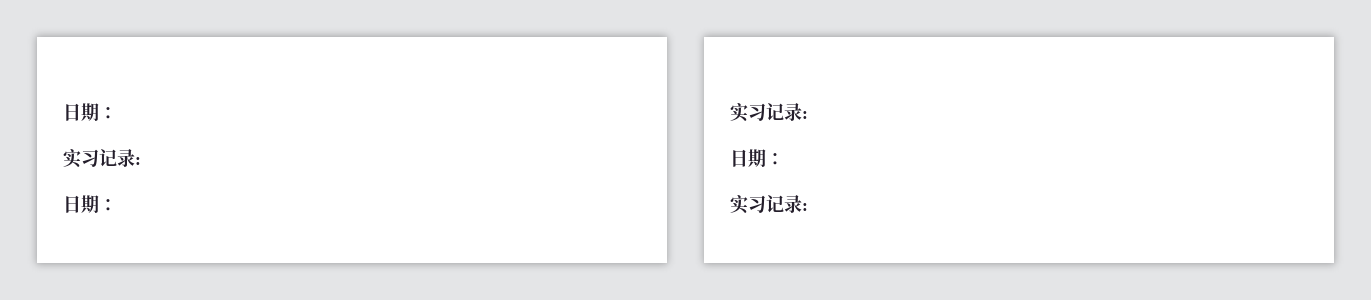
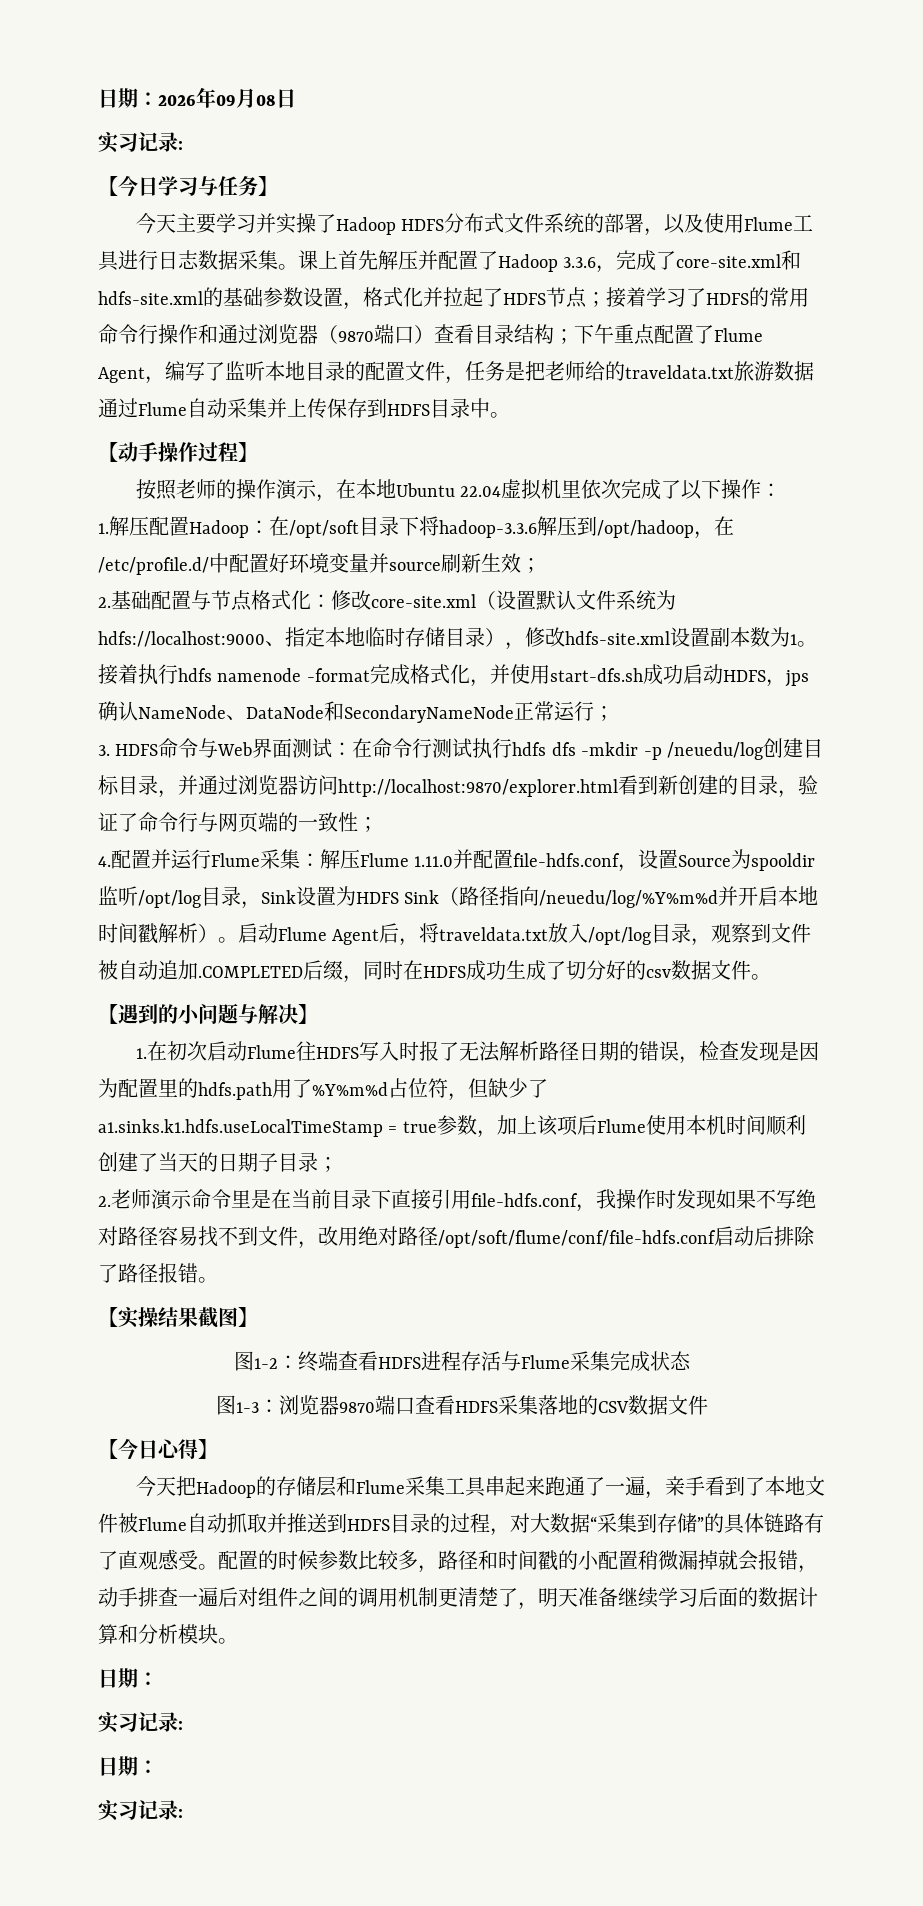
[63,103,117,121] [63,149,141,168] 日期： // 实习记录: -> [98,87,296,108] [98,132,183,153] [98,175,278,197] [135,213,813,236] [98,250,802,273] [98,287,809,310] [98,324,763,345] [98,361,814,384] [98,398,510,418] [98,442,258,462] [135,479,781,502] [98,516,734,539] [98,553,541,575] [98,590,676,611] [98,627,817,650] [98,664,809,687] [98,701,614,723] [98,738,823,760] [98,775,818,798] [98,812,378,832] [98,849,816,872] [98,886,819,909] [98,923,812,946] [98,960,771,983] [98,1003,318,1024] [135,1041,819,1064] [98,1078,548,1101] [98,1115,806,1138] [98,1152,338,1172] [98,1189,816,1212] [98,1226,815,1249] [98,1263,218,1283] [98,1307,258,1328] [233,1351,691,1372] [215,1395,708,1415] [98,1438,218,1460] [135,1476,825,1499] [98,1513,824,1536] [98,1549,818,1573] [98,1587,818,1610] [98,1624,238,1644] 日期：2026年09月08日 // 实习记录: // 【今日学习与任务】 // 今天主要学习并实操了Hadoop HDFS分布式文件系统的部署，以及使用Flume工具进行日志数据采集。课上首先解压并配置了Hadoop 3.3.6，完成了core-site.xml和hdfs-site.xml的基础参数设置，格式化并拉起了HDFS节点；接着学习了HDFS的常用命令行操作和通过浏览器（9870端口）查看目录结构；下午重点配置了Flume Agent，编写了监听本地目录的配置文件，任务是把老师给的traveldata.txt旅游数据通过Flume自动采集并上传保存到HDFS目录中。 // 【动手操作过程】 // 按照老师的操作演示，在本地Ubuntu 22.04虚拟机里依次完成了以下操作： // 1.解压配置Hadoop：在/opt/soft目录下将hadoop-3.3.6解压到/opt/hadoop，在/etc/profile.d/中配置好环境变量并source刷新生效； // 2.基础配置与节点格式化：修改core-site.xml（设置默认文件系统为hdfs://localhost:9000、指定本地临时存储目录），修改hdfs-site.xml设置副本数为1。接着执行hdfs namenode -format完成格式化，并使用start-dfs.sh成功启动HDFS，jps确认NameNode、DataNode和SecondaryNameNode正常运行； // 3. HDFS命令与Web界面测试：在命令行测试执行hdfs dfs -mkdir -p /neuedu/log创建目标目录，并通过浏览器访问http://localhost:9870/explorer.html看到新创建的目录，验证了命令行与网页端的一致性； // 4.配置并运行Flume采集：解压Flume 1.11.0并配置file-hdfs.conf，设置Source为spooldir监听/opt/log目录，Sink设置为HDFS Sink（路径指向/neuedu/log/%Y%m%d并开启本地时间戳解析）。启动Flume Agent后，将traveldata.txt放入/opt/log目录，观察到文件被自动追加.COMPLETED后缀，同时在HDFS成功生成了切分好的csv数据文件。 // 【遇到的小问题与解决】 // 1.在初次启动Flume往HDFS写入时报了无法解析路径日期的错误，检查发现是因为配置里的hdfs.path用了%Y%m%d占位符，但缺少了a1.sinks.k1.hdfs.useLocalTimeStamp = true参数，加上该项后Flume使用本机时间顺利创建了当天的日期子目录； // 2.老师演示命令里是在当前目录下直接引用file-hdfs.conf，我操作时发现如果不写绝对路径容易找不到文件，改用绝对路径/opt/soft/flume/conf/file-hdfs.conf启动后排除了路径报错。 // 【实操结果截图】 // 图1-2：终端查看HDFS进程存活与Flume采集完成状态 // 图1-3：浏览器9870端口查看HDFS采集落地的CSV数据文件 // 【今日心得】 // 今天把Hadoop的存储层和Flume采集工具串起来跑通了一遍，亲手看到了本地文件被Flume自动抓取并推送到HDFS目录的过程，对大数据“采集到存储”的具体链路有了直观感受。配置的时候参数比较多，路径和时间戳的小配置稍微漏掉就会报错，动手排查一遍后对组件之间的调用机制更清楚了，明天准备继续学习后面的数据计算和分析模块。

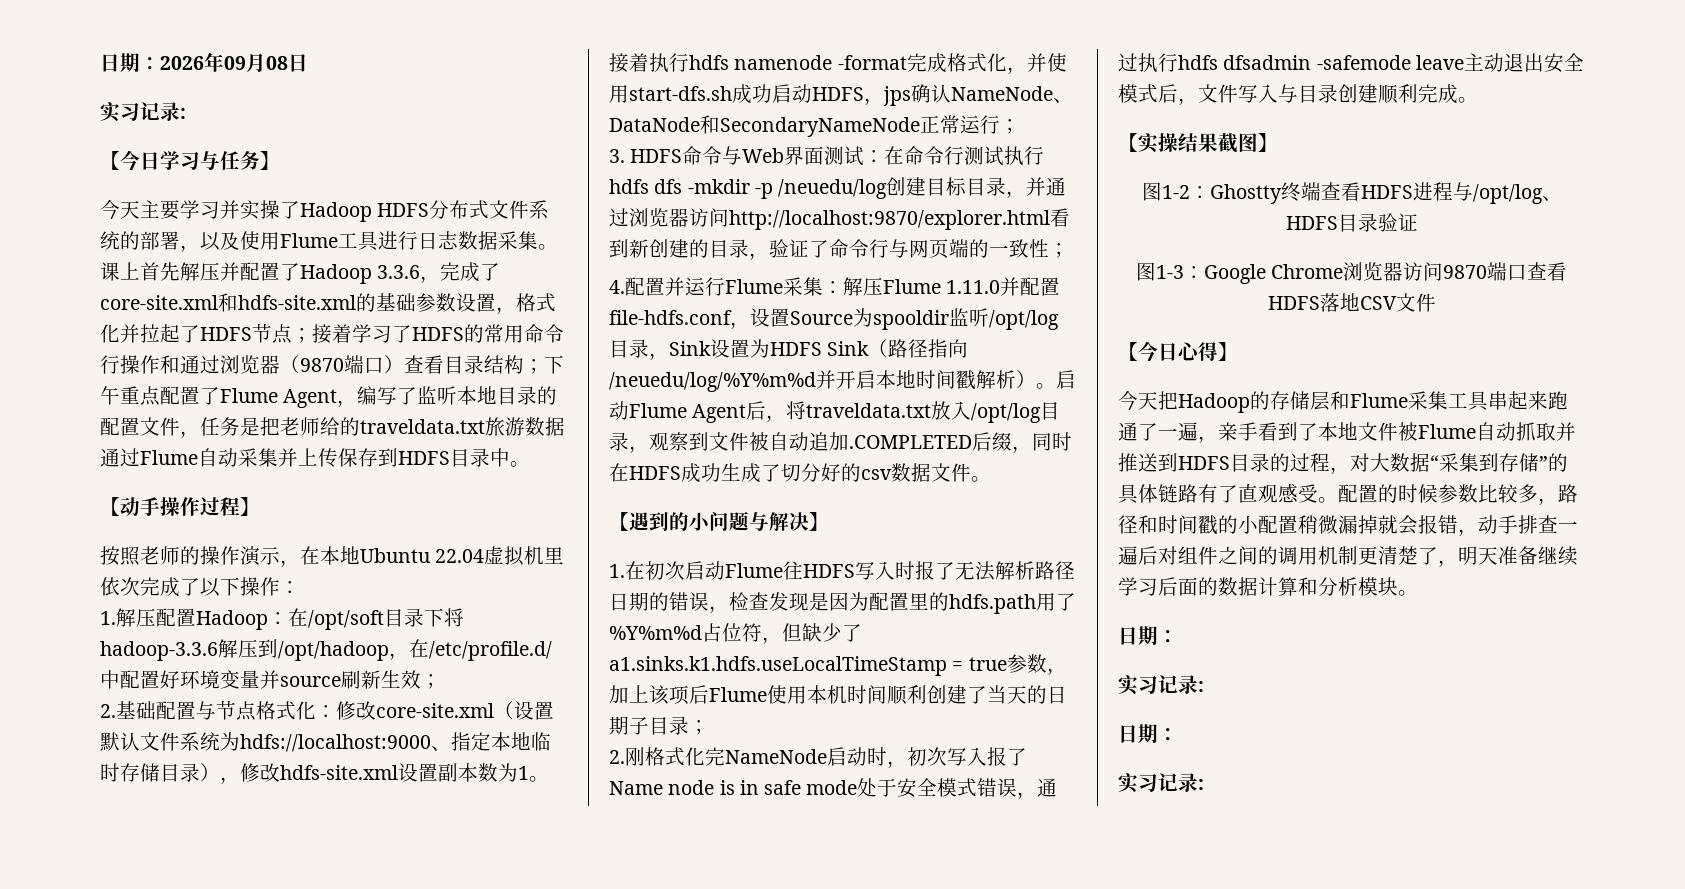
[111,1189,816,1212] [98,1226,815,1249] [98,1263,198,1283] 老师演示命令里是在当前目录下直接引用file-hdfs.conf，我操作时发现如果不写绝对路径容易找不到文件，改用绝对路径/opt/soft/flume/conf/file-hdfs.conf启动后排除了路径报错 -> [625,747,1027,768] [609,778,1058,799] [1118,53,1584,73] [1118,84,1458,105] 刚格式化完NameNode启动时，初次写入报了Name node is in safe mode处于安全模式错误，通过执行hdfs dfsadmin -safemode leave主动退出安全模式后，文件写入与目录创建顺利完成
(298, 1362) none -> [1209,184,1282,204] Ghostty
[460,1351,691,1372] [215,1395,668,1415] 存活与Flume采集完成状态 // 图1-3：浏览器9870端口查看HDFS采集落地的CSV数据 -> [1452,182,1562,204] [1285,213,1418,232] [1135,262,1568,284] [1267,293,1397,312] 与/opt/log、HDFS目录验证 // 图1-3：Google Chrome浏览器访问9870端口查看HDFS落地CSV

